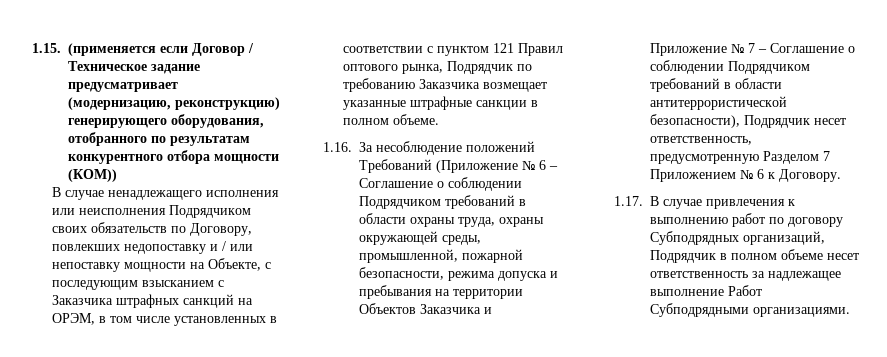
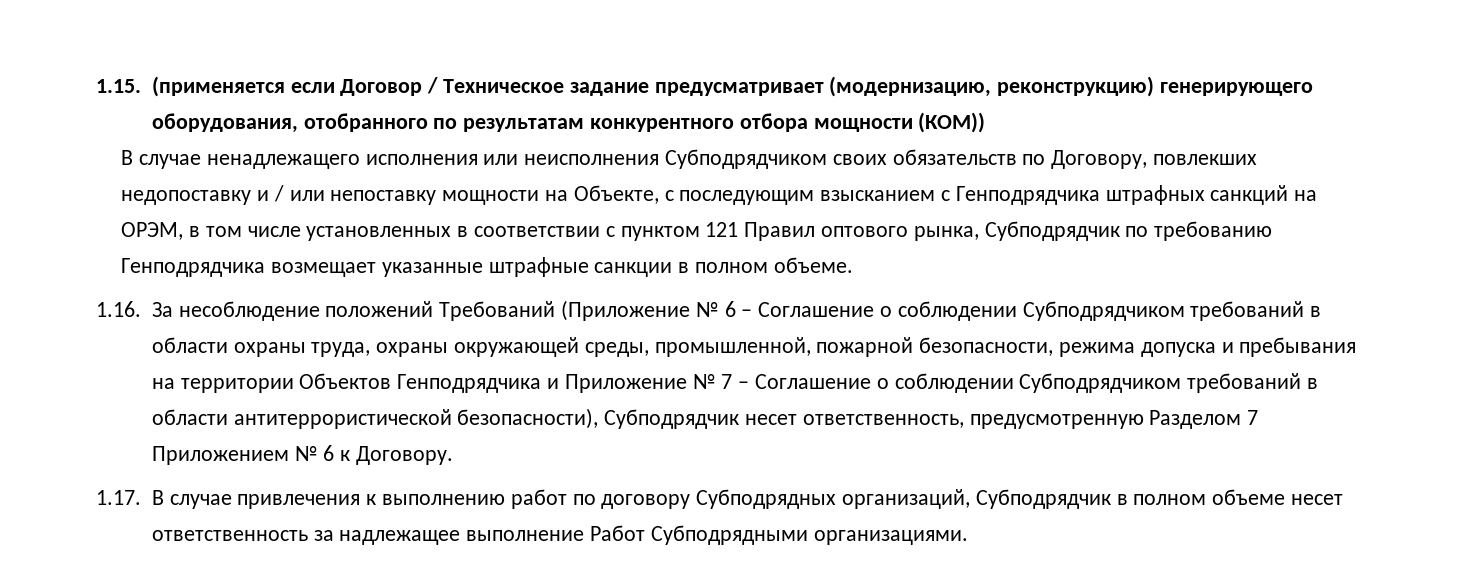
[168,205,251,218] Подрядчиком -> [665,149,828,169] Субподрядчиком
[51,295,113,305] Заказчика -> [955,186,1100,205] Генподрядчика
[446,61,513,74] Подрядчик -> [984,221,1120,241] Субподрядчик
[418,79,480,89] Заказчика -> [121,258,266,277] Генподрядчика
[359,196,441,209] Подрядчиком -> [1022,301,1185,321] Субподрядчиком
[420,304,481,314] Заказчика -> [397,374,542,393] Генподрядчика
[728,61,810,74] Подрядчиком -> [1019,373,1182,393] Субподрядчиком
[744,115,810,128] Подрядчик -> [604,409,740,429] Субподрядчик
[650,250,716,263] Подрядчик -> [975,489,1111,509] Субподрядчик

